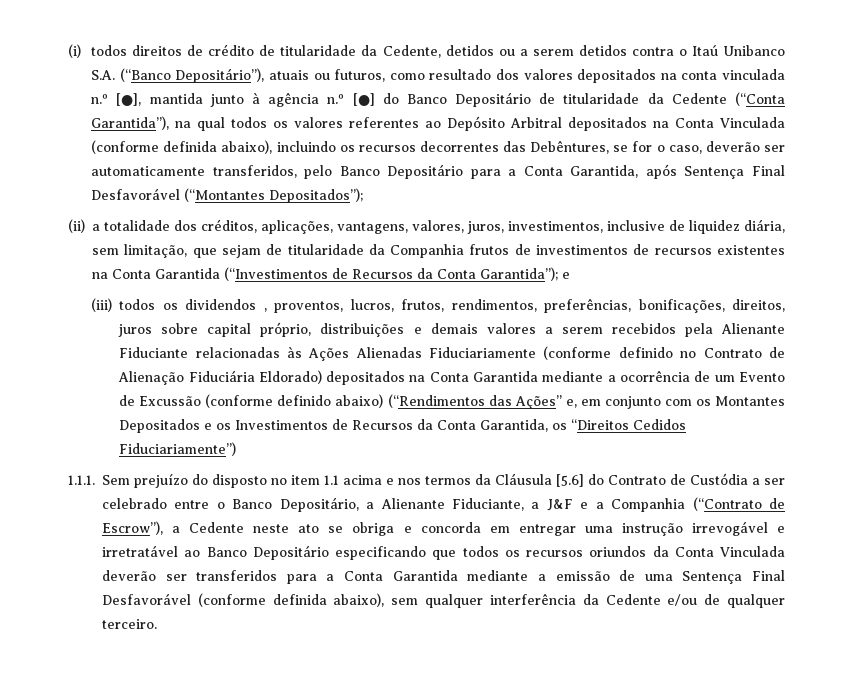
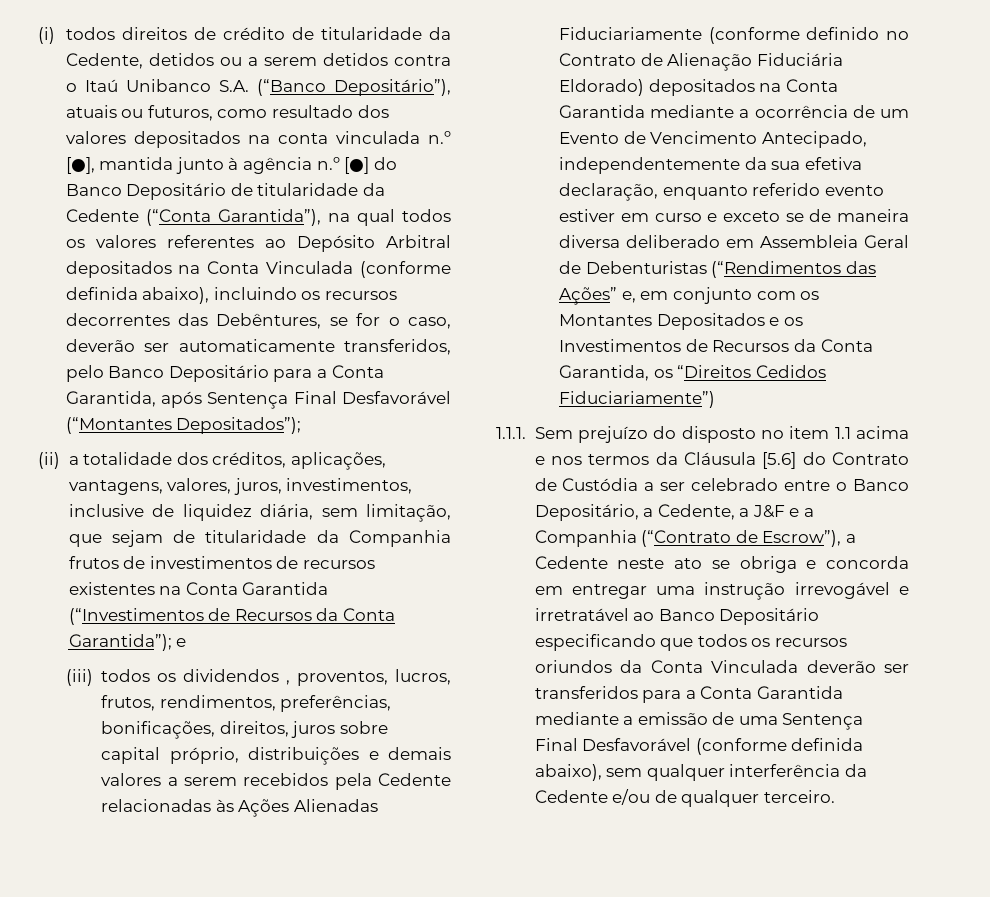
[721,323,786,334] [119,347,189,358] Alienante Fiduciante -> [378,773,451,786] Cedente
[139,394,384,408] Excussão (conforme definido abaixo) -> [650,131,867,148] [559,157,862,174] [559,183,884,201] [559,209,909,222] [559,235,909,248] [559,261,707,274] Vencimento Antecipado, independentemente da sua efetiva declaração, enquanto referido evento estiver em curso e exceto se de maneira diversa deliberado em Assembleia Geral de Debenturistas
[380,498,524,511] Alienante Fiduciante, -> [657,504,735,520] Cedente,

